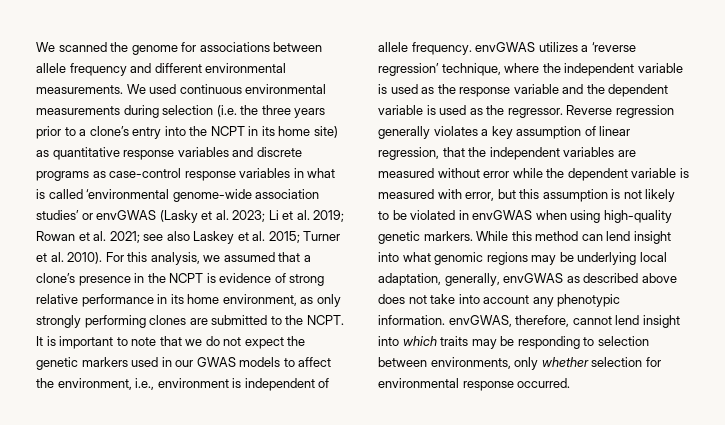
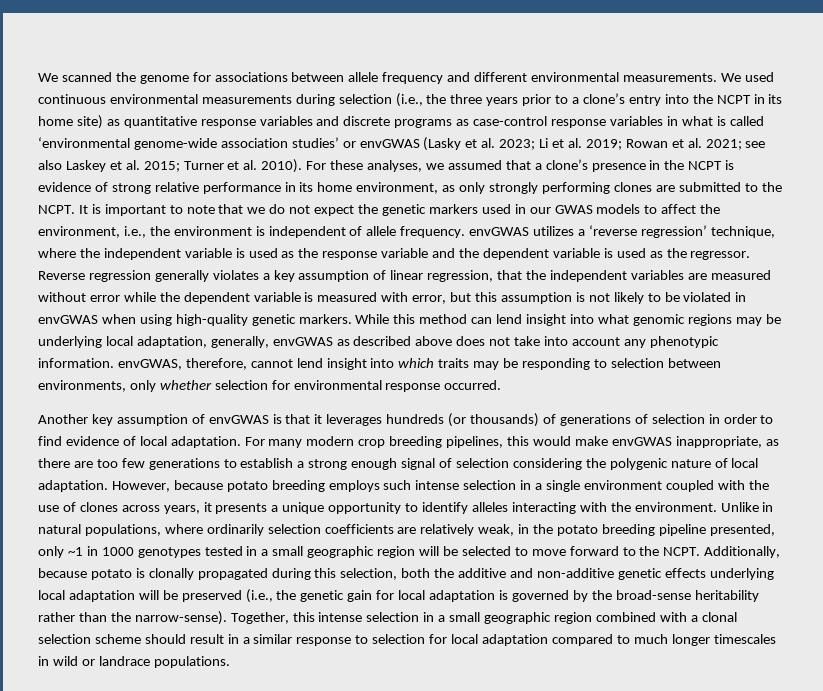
[216,105,237,117] (i.e. -> [395,93,423,107] (i.e.,
[127,252,200,265] this analysis, -> [330,160,423,172] these analyses,
(155, 384) none -> [149,226,170,236] the
(571, 383) none -> [38,413,774,427] [38,436,779,448] [38,458,759,470] [38,480,769,492] [38,502,774,514] [38,524,775,536] [38,546,781,558] [38,568,774,580] [38,589,759,603] [38,611,737,625] [38,634,776,646] [38,656,230,668] // Another key assumption of envGWAS is that it leverages hundreds (or thousands) of generations of selection in order to find evidence of local adaptation. For many modern crop breeding pipelines, this would make envGWAS inappropriate, as there are too few generations to establish a strong enough signal of selection considering the polygenic nature of local adaptation. However, because potato breeding employs such intense selection in a single environment coupled with the use of clones across years, it presents a unique opportunity to identify alleles interacting with the environment. Unlike in natural populations, where ordinarily selection coefficients are relatively weak, in the potato breeding pipeline presented, only ~1 in 1000 genotypes tested in a small geographic region will be selected to move forward to the NCPT. Additionally, because potato is clonally propagated during this selection, both the additive and non-additive genetic effects underlying local adaptation will be preserved (i.e., the genetic gain for local adaptation is governed by the broad-sense heritability rather than the narrow-sense). Together, this intense selection in a small geographic region combined with a clonal selection scheme should result in a similar response to selection for local adaptation compared to much longer timescales in wild or landrace populations.

